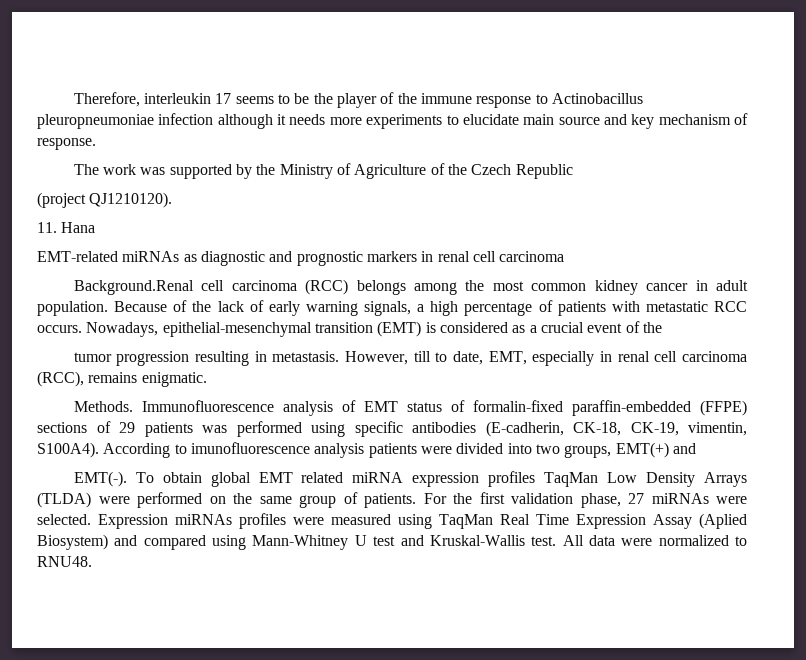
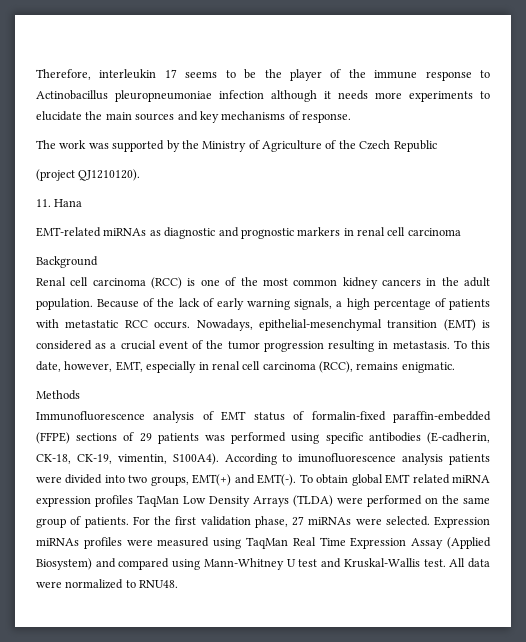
[523,114,600,125] main source -> [85,111,175,121] the main sources
[658,114,731,125] mechanism -> [221,111,286,120] mechanisms
[73,280,194,295] Background.Renal -> [36,256,98,268] [36,277,66,286] Background // Renal
[356,280,457,295] belongs among -> [187,277,237,286] is one of
[646,280,708,291] cancer in -> [381,277,459,286] cancers in the
(662, 327) // -> (224, 344) none
[345,351,484,365] However, till to date, -> [453,340,490,349] [36,361,113,372] To this date, however,
[73,401,133,412] Methods. -> [36,390,80,400] Methods //
(696, 448) // -> (255, 479) none
[699,513,747,529] (Aplied -> [447,537,492,549] (Applied

